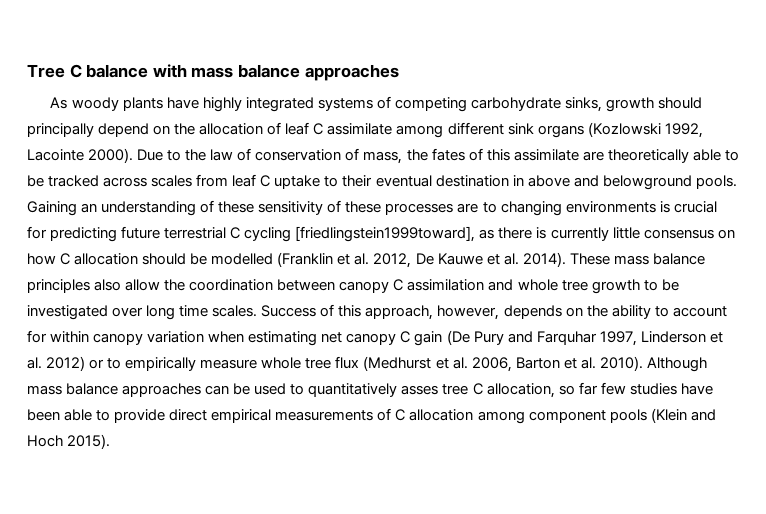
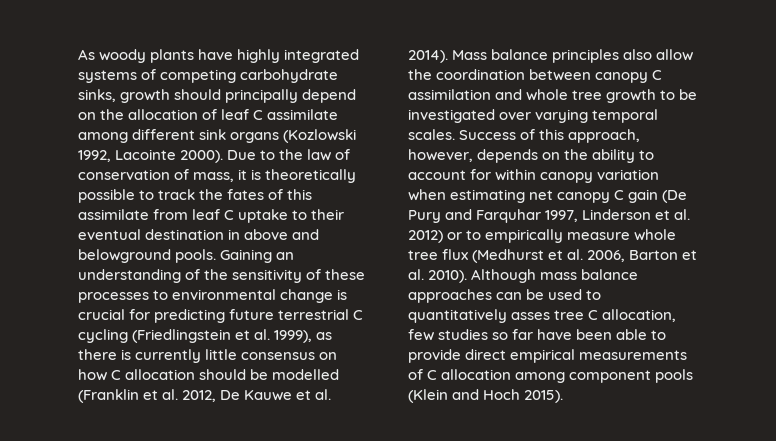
[27,64,399,81] Tree C balance with mass balance approaches // -> (78, 54) none
(403, 157) none -> [238,169,357,183] [78,189,196,203] it is theoretically possible to track
[582,149,739,163] [27,175,193,187] are theoretically able to be tracked across scales -> (149, 214) none
[218,201,255,213] these -> [204,269,229,280] the
[457,201,656,216] are to changing environments -> [153,289,334,303] to environmental change
[295,226,476,242] [friedlingstein1999toward], -> [132,329,313,343] (Friedlingstein et al. 1999),
[569,253,649,265] These mass -> [452,50,488,60] Mass
[146,305,209,320] long time -> [535,109,659,123] varying temporal
[558,382,677,395] so far few studies -> [408,329,534,341] few studies so far

